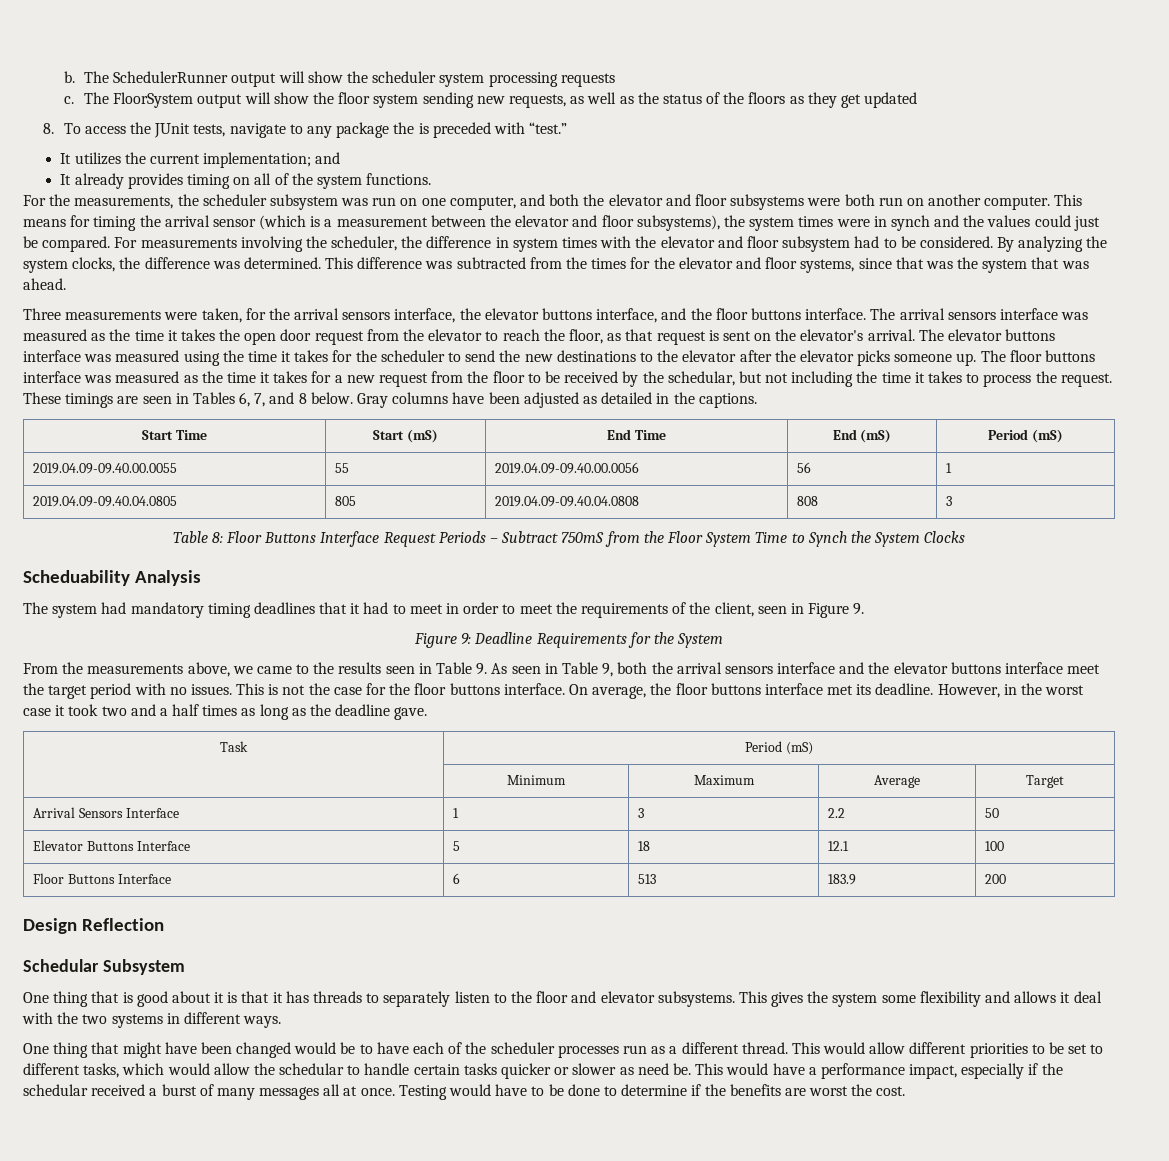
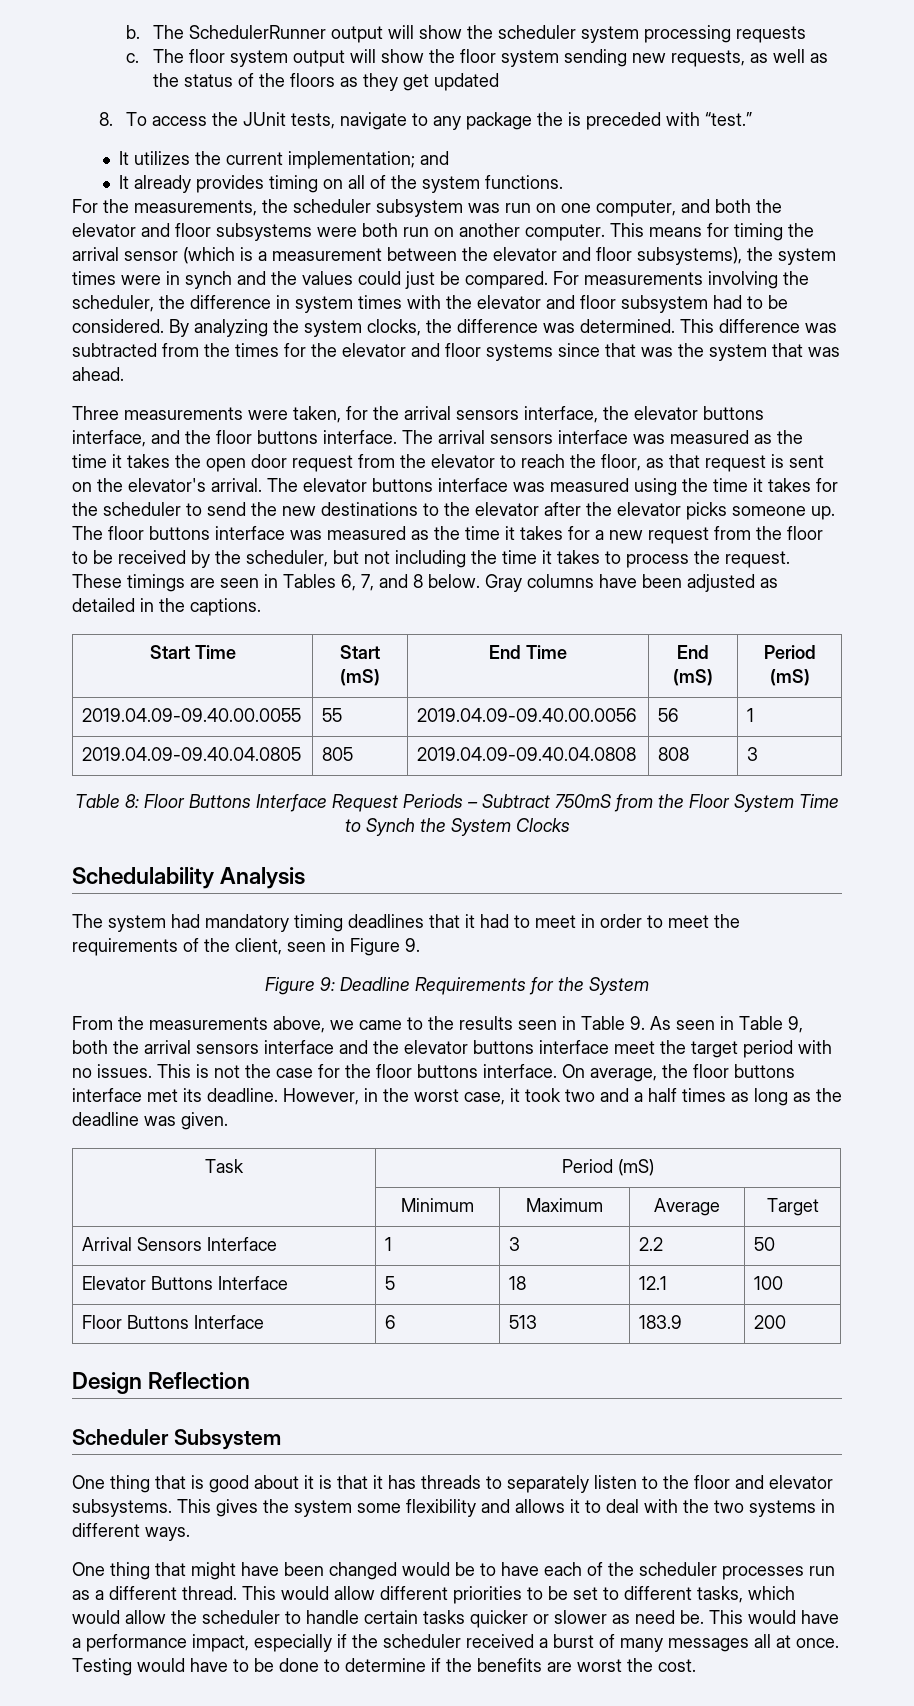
[113,92,194,108] FloorSystem -> [189,49,289,67] floor system
[800,259,855,273] systems, -> [486,344,553,361] systems
[667,371,735,386] schedular, -> [246,550,328,567] scheduler,
[23,570,130,586] Scheduability -> [72,867,214,889] Schedulability
[23,708,51,716] case -> [464,1092,505,1105] case,
[394,707,428,720] gave. -> [144,1112,228,1130] was given.
[23,959,99,972] Schedular -> [72,1429,169,1445] Scheduler
(1071, 997) none -> [585,1500,601,1513] to
[279,1063,345,1075] schedular -> [202,1610,280,1624] scheduler
[23,1084,88,1096] schedular -> [383,1634,461,1648] scheduler

